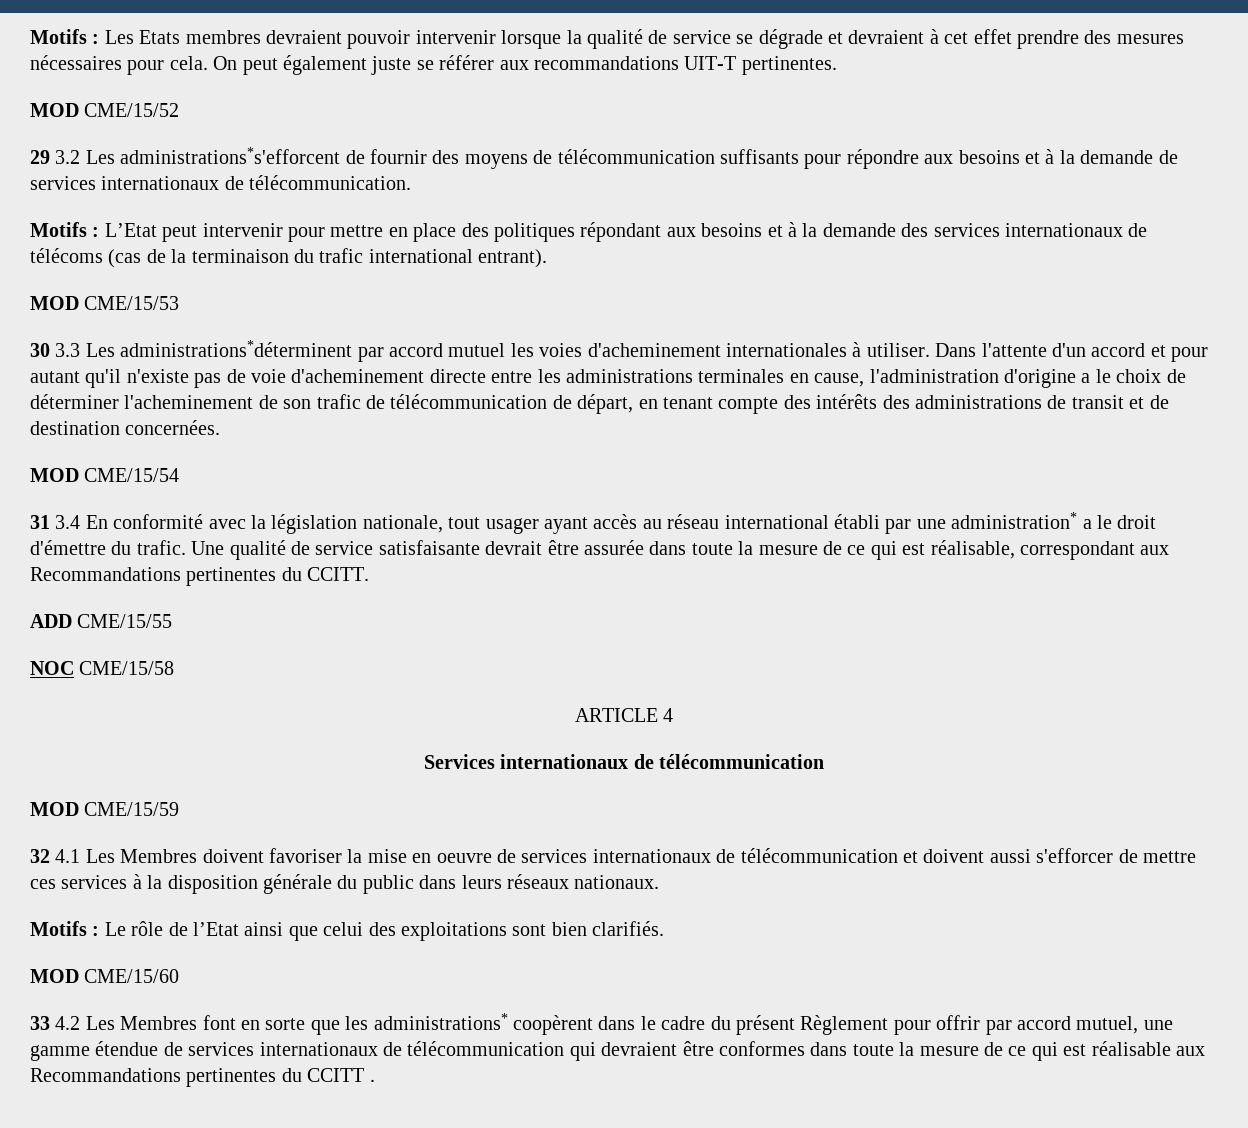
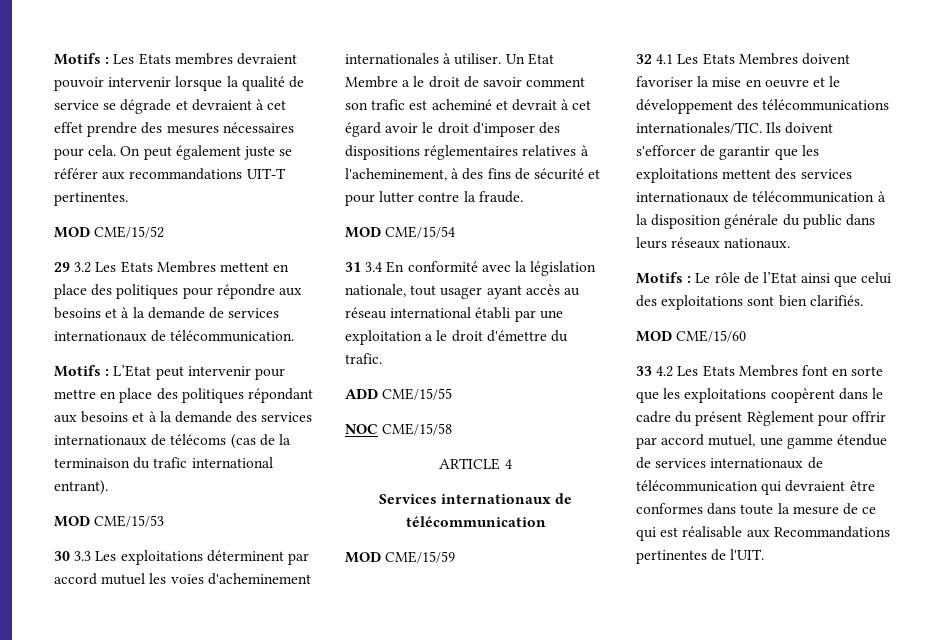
[120,147,799,169] administrations*s'efforcent de fournir des moyens de télécommunication suffisants -> [120,261,290,273] [54,284,179,299] Etats Membres mettent en place des politiques
[120,340,353,357] administrations*déterminent -> [120,550,284,565] exploitations déterminent
[935,343,1209,362] [30,369,1186,388] [30,394,1169,414] [30,420,221,435] Dans l'attente d'un accord et pour autant qu'il n'existe pas de voie d'acheminement directe entre les administrations terminales en cause, l'administration d'origine a le choix de déterminer l'acheminement de son trafic de télécommunication de départ, en tenant compte des intérêts des administrations de transit et de destination concernées. -> [505,53,554,65] [345,76,586,88] [345,99,592,111] [345,122,560,137] [345,145,589,160] [345,168,601,181] [345,191,523,206] Un Etat Membre a le droit de savoir comment son trafic est acheminé et devrait à cet égard avoir le droit d'imposer des dispositions réglementaires relatives à l'acheminement, à des fins de sécurité et pour lutter contre la fraude.
[951,512,1078,529] administration* -> [345,330,422,345] exploitation
[191,540,1170,560] [30,567,370,586] Une qualité de service satisfaisante devrait être assurée dans toute la mesure de ce qui est réalisable, correspondant aux Recommandations pertinentes du CCITT. -> (382, 358) none
(115, 856) none -> [702,53,735,65] Etats
[496,848,1196,863] [30,875,128,889] de services internationaux de télécommunication et doivent aussi s'efforcer de mettre ces services -> [812,76,841,87] [636,99,890,114] [636,122,834,134] [636,145,819,160] [636,168,852,183] [636,191,875,203] et le développement des télécommunications internationales/TIC. Ils doivent s'efforcer de garantir que les exploitations mettent des services internationaux de télécommunication
(115, 1023) none -> [702,365,735,377] Etats
[373,1013,508,1030] administrations* -> [684,388,767,403] exploitations
[281,1068,375,1082] du CCITT . -> [711,549,765,561] de l'UIT.

